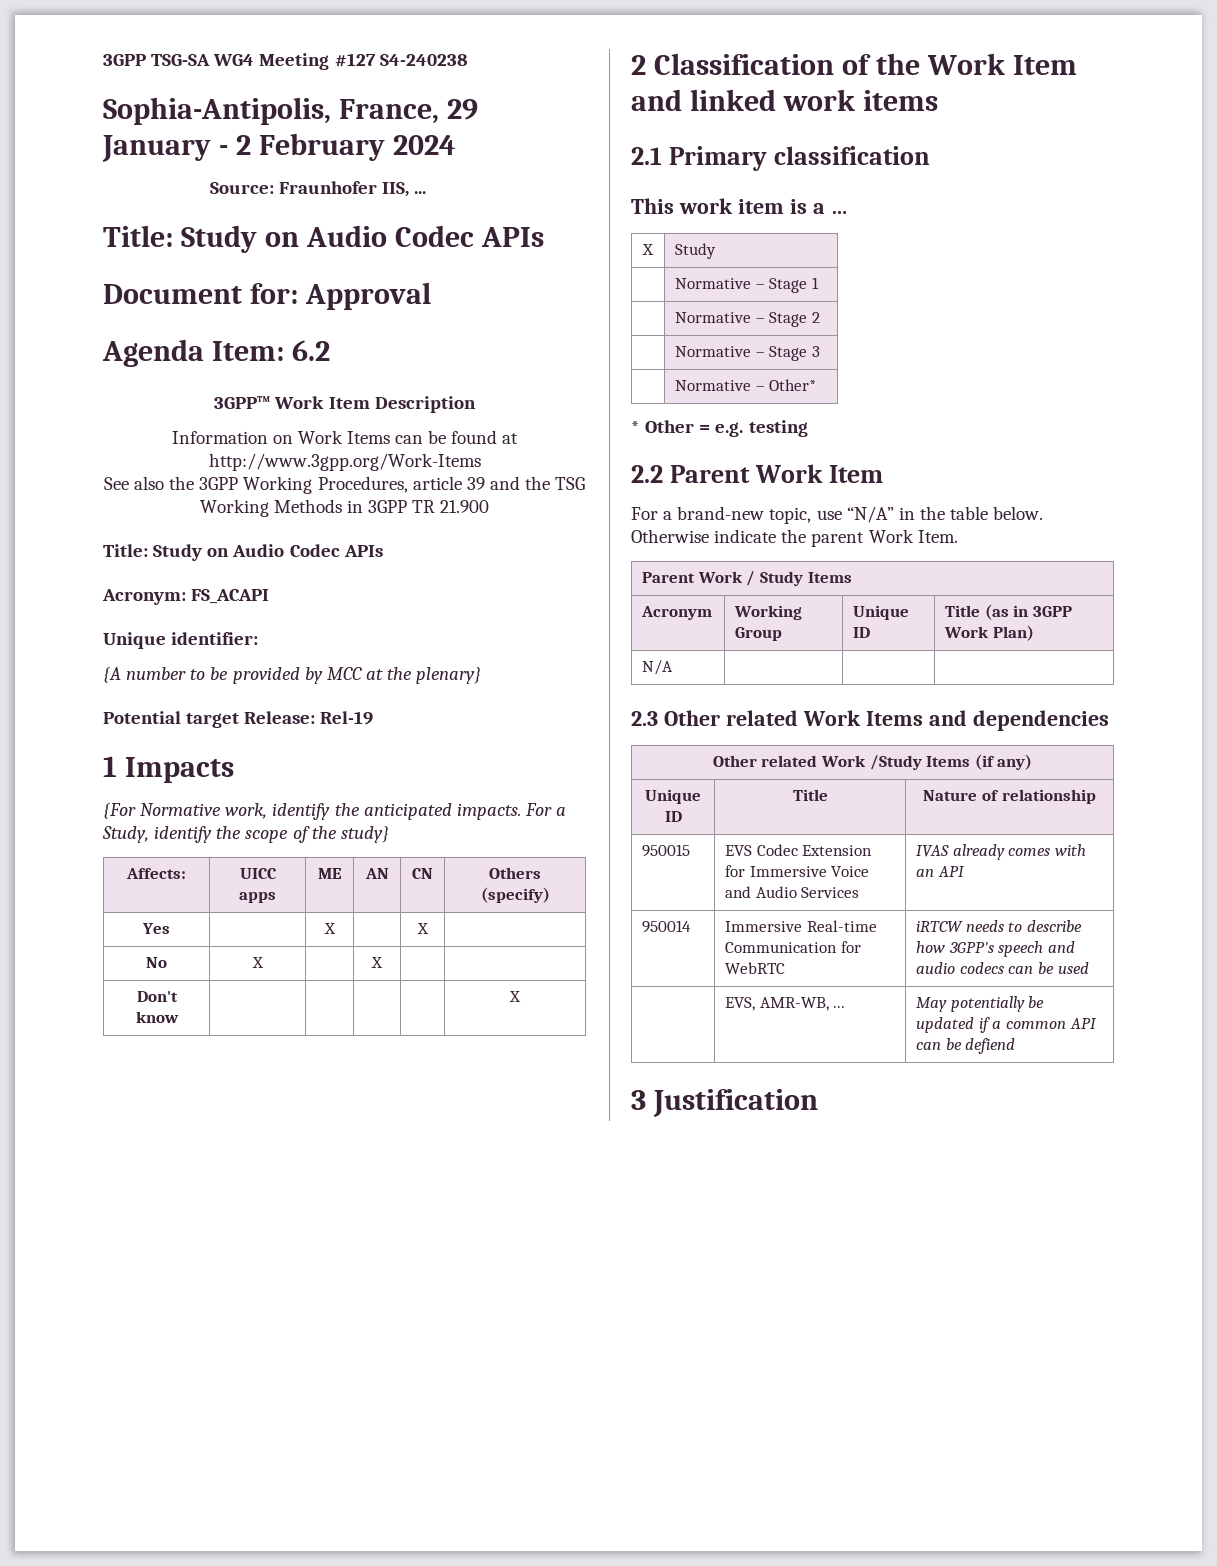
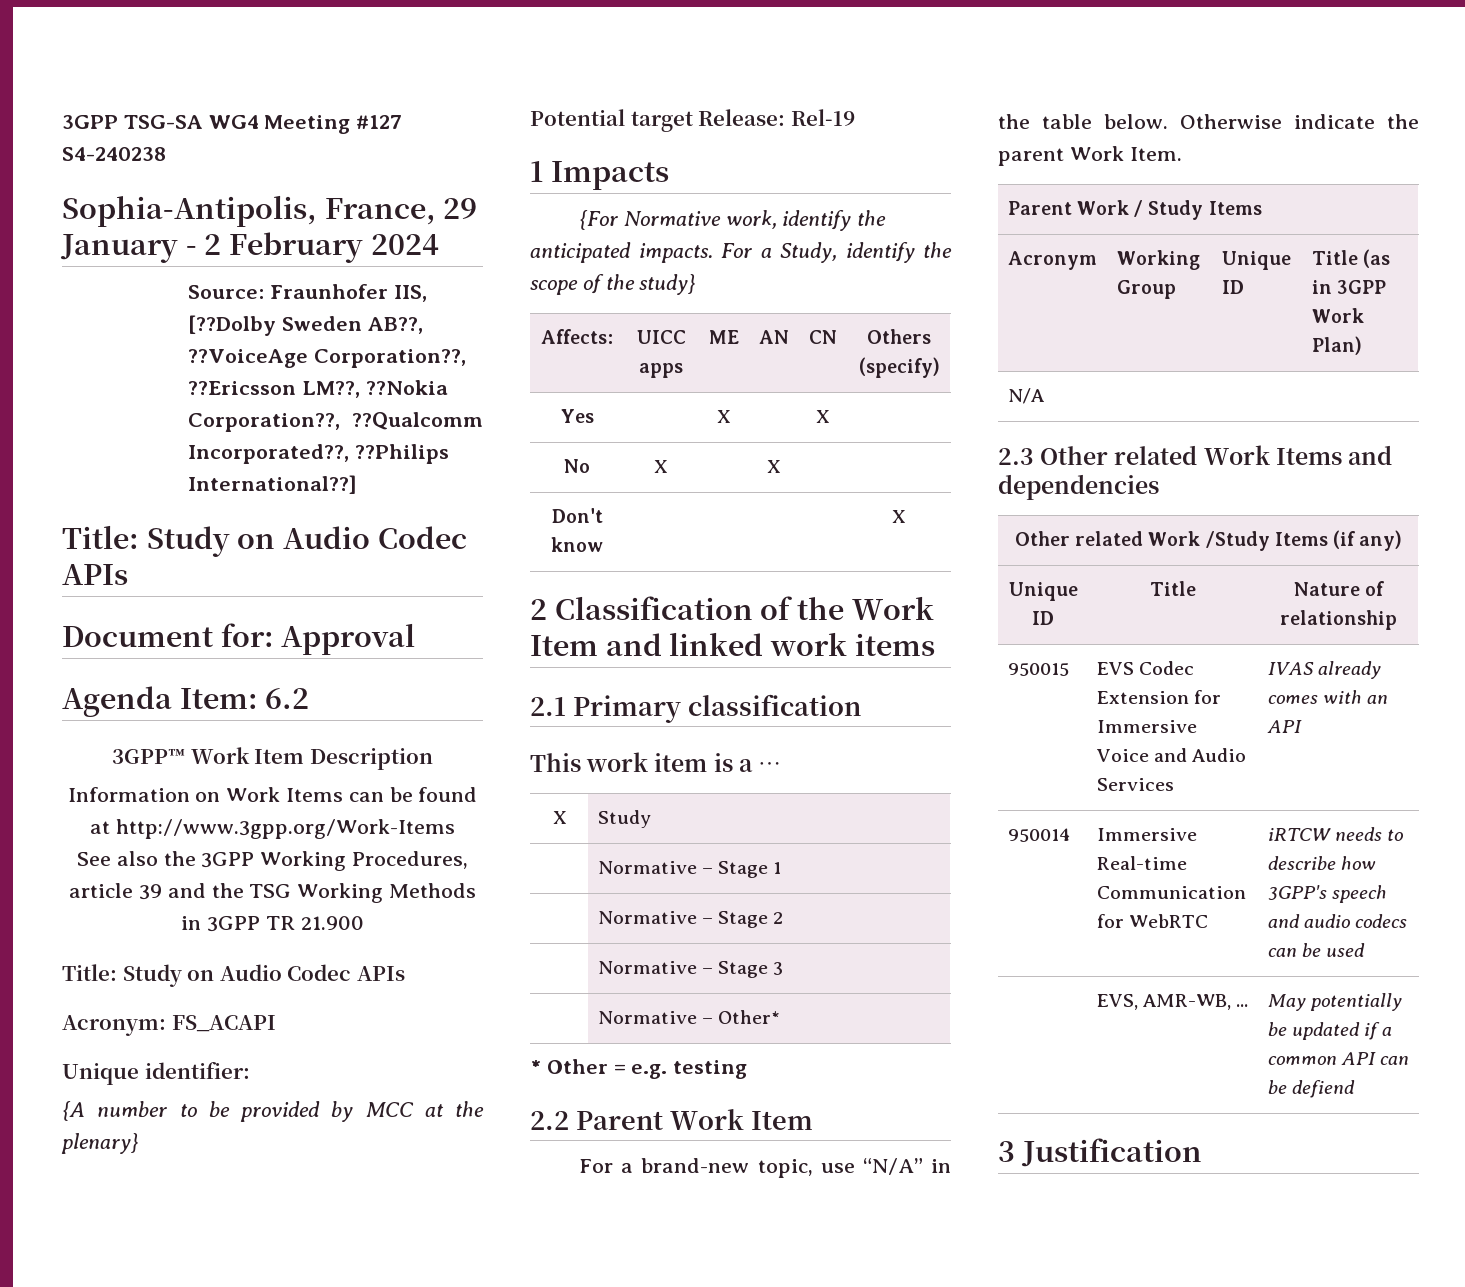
[414,191,427,194] ... -> [188,315,423,336] [188,349,467,368] [188,380,448,398] [188,412,483,432] [188,444,450,464] [188,475,358,494] [??Dolby Sweden AB??, ??VoiceAge Corporation??, ??Ericsson LM??, ??Nokia Corporation??, ??Qualcomm Incorporated??, ??Philips International??]

